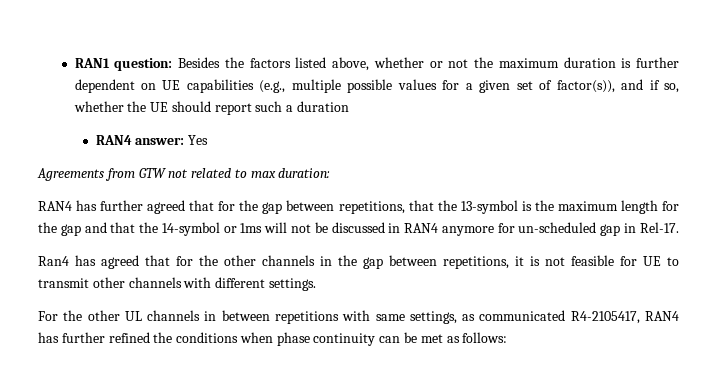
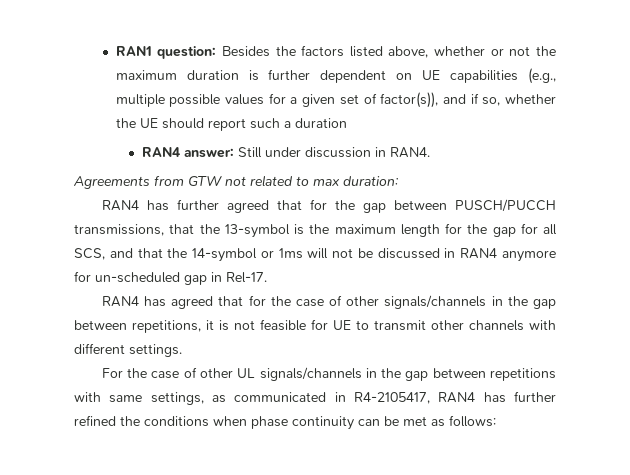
[188,135,209,145] Yes -> [237,147,430,158] Still under discussion in RAN4.
[338,201,405,214] repetitions, -> [455,199,557,212] [74,224,164,236] PUSCH/PUCCH transmissions,
(81, 230) none -> [520,223,557,235] [74,248,105,260] for all SCS,
[38,256,69,266] Ran4 -> [101,296,139,307] RAN4
[224,255,315,266] other channels -> [295,295,487,309] case of other signals/channels
[87,310,217,321] other UL channels in -> [151,367,429,381] case of other UL signals/channels in the gap
(566, 315) none -> [334,392,346,402] in

